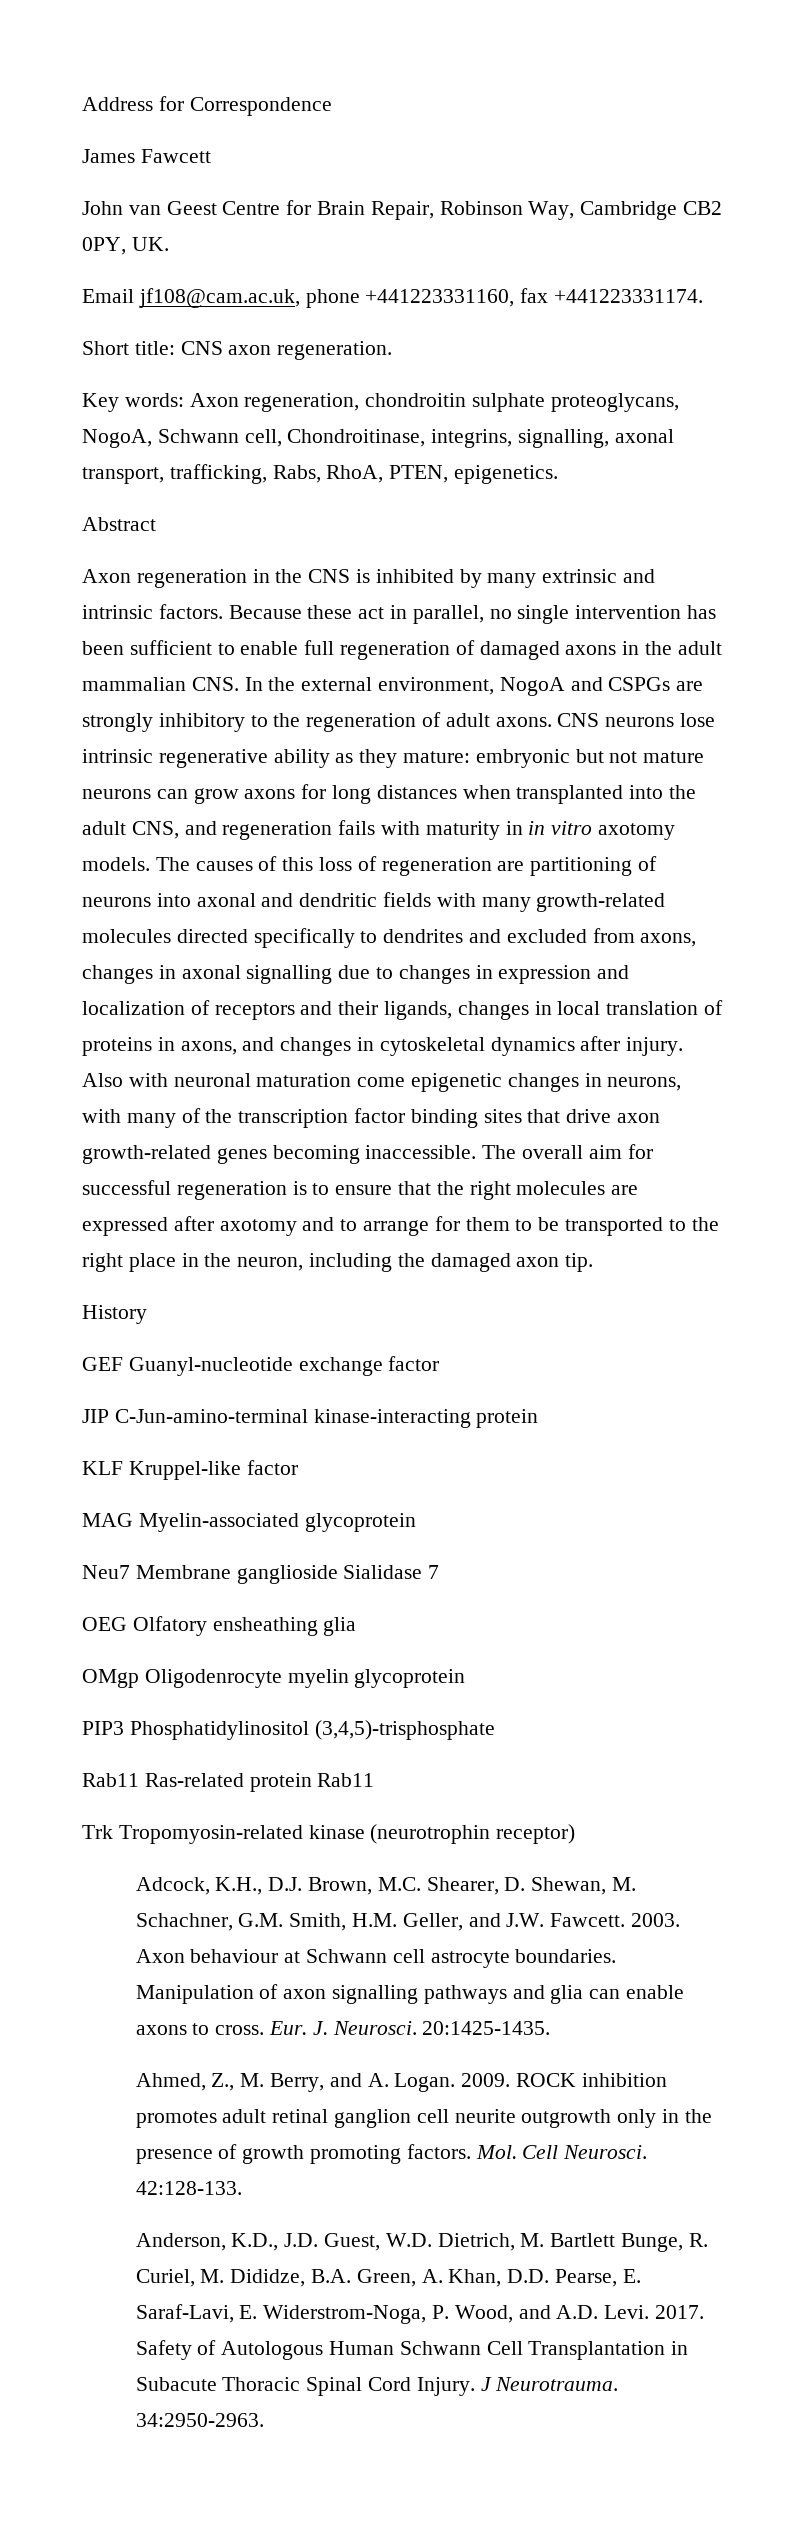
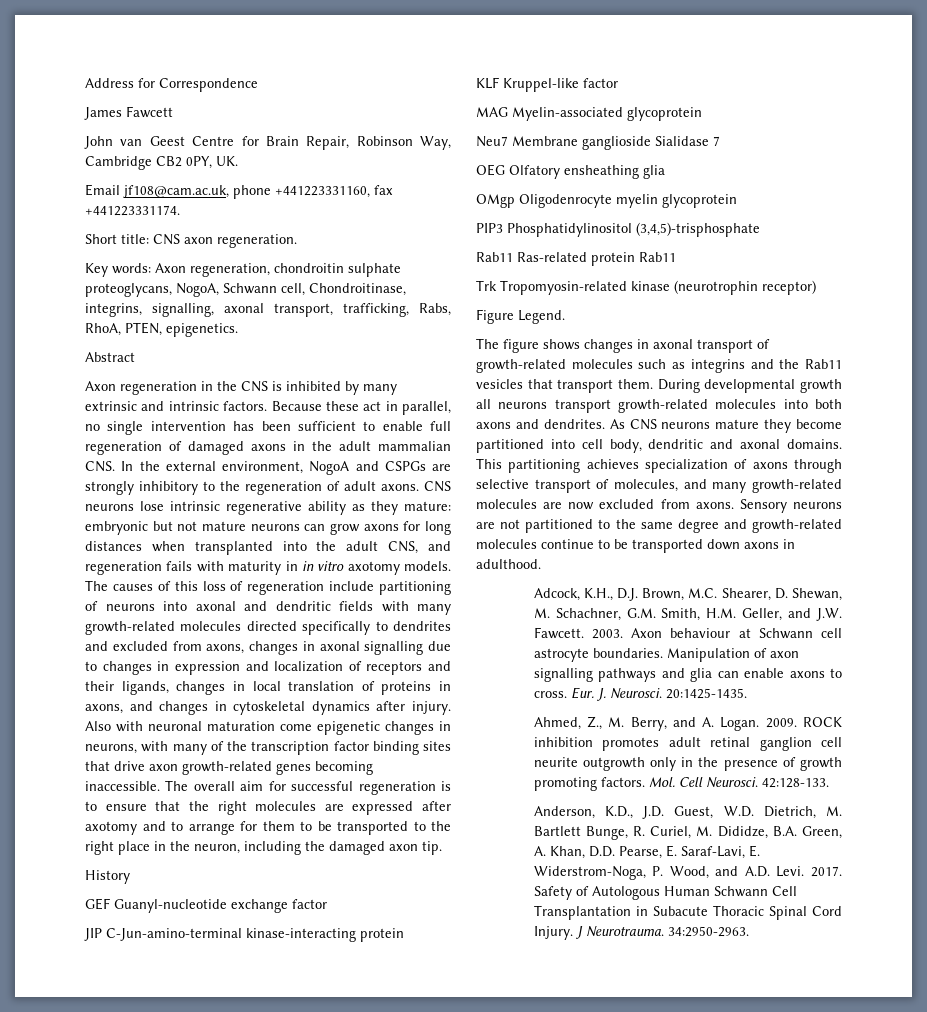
[497,861,525,871] are -> [329,581,375,591] include
(576, 1834) none -> [476,309,565,324] [476,338,770,353] [476,359,842,373] [476,379,842,393] [476,399,842,413] [476,419,842,433] [476,439,842,453] [476,458,842,473] [476,479,842,493] [476,499,842,513] [476,519,842,533] [476,539,795,553] [476,559,541,569] // Figure Legend. // The figure shows changes in axonal transport of growth-related molecules such as integrins and the Rab11 vesicles that transport them. During developmental growth all neurons transport growth-related molecules into both axons and dendrites. As CNS neurons mature they become partitioned into cell body, dendritic and axonal domains. This partitioning achieves specialization of axons through selective transport of molecules, and many growth-related molecules are now excluded from axons. Sensory neurons are not partitioned to the same degree and growth-related molecules continue to be transported down axons in adulthood.

